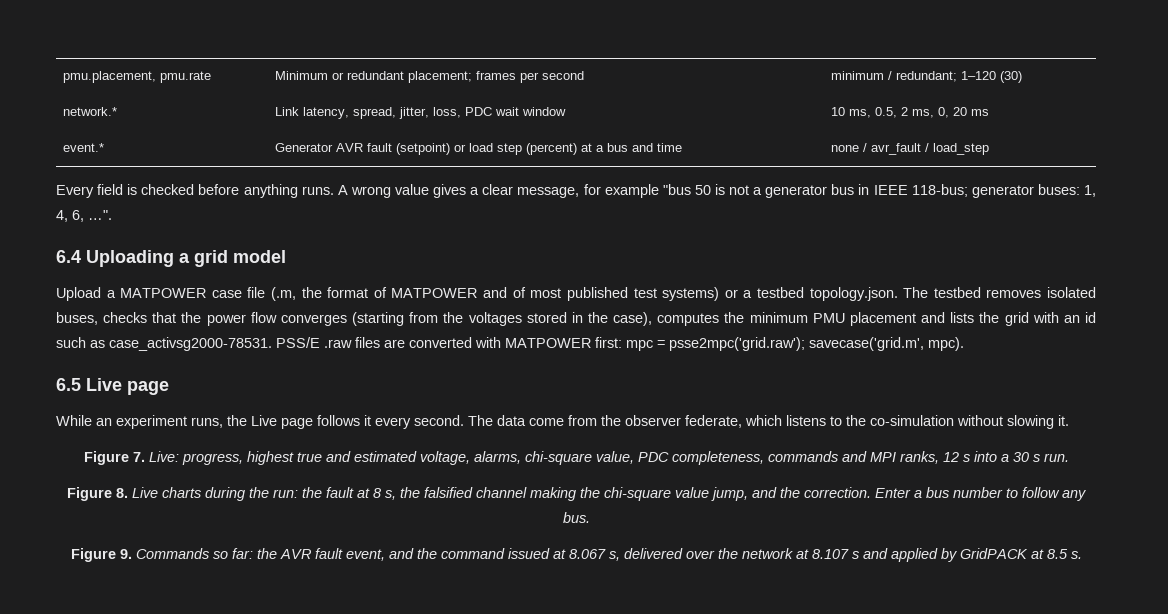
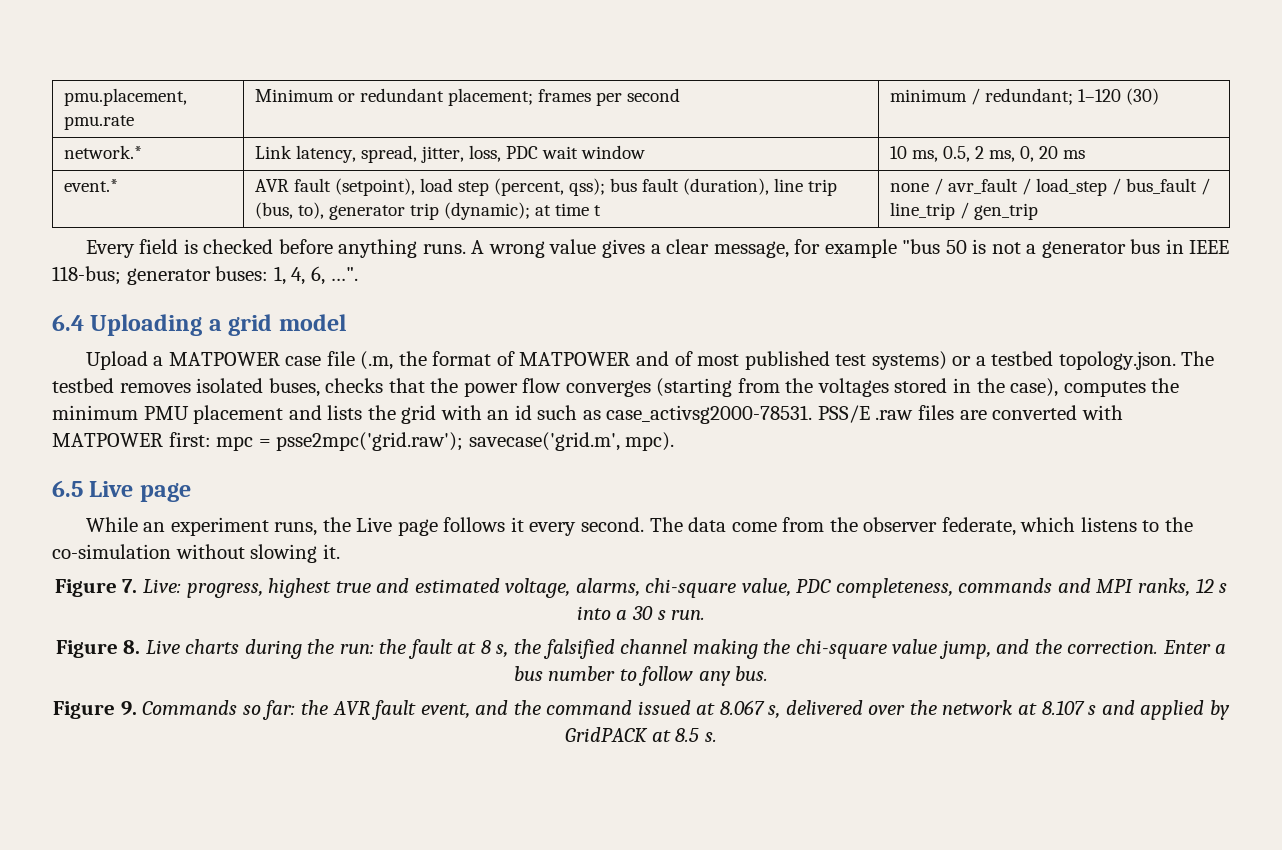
[275,143,654,155] Generator AVR fault (setpoint) or load step (percent) at a bus and -> [255,178,838,196] [255,202,552,220] AVR fault (setpoint), load step (percent, qss); bus fault (duration), line trip (bus, to), generator trip (dynamic); at
(683, 147) none -> [594,205,602,216] t
(990, 149) none -> [1112,178,1211,195] [890,202,1039,220] / bus_fault / line_trip / gen_trip

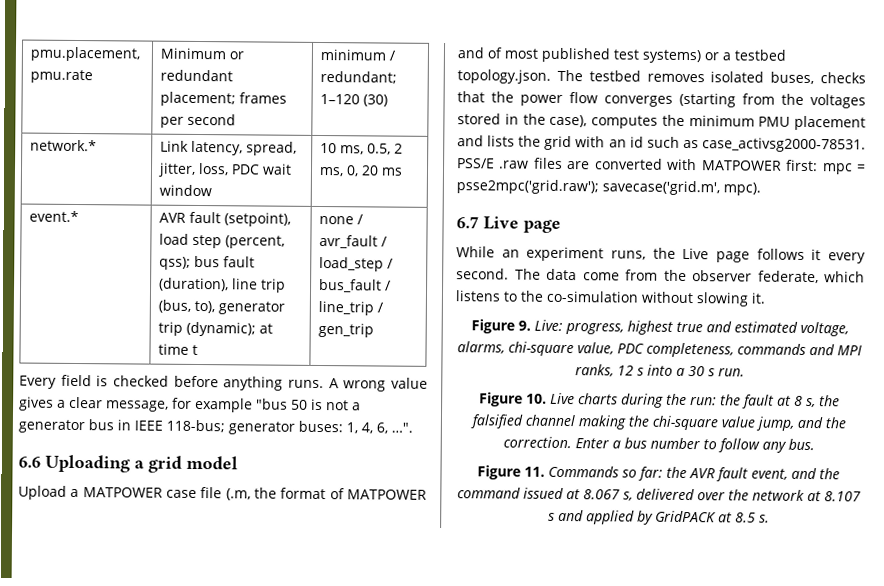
[52,314,84,331] 6.4 -> [18,456,41,468] 6.6
[52,480,83,497] 6.5 -> [456,216,479,229] 6.7
[122,579,138,593] 7. -> [517,320,531,331] 9.
[123,640,141,654] 8. -> [526,393,547,404] 10.
[120,701,137,716] 9. -> [524,466,545,477] 11.

